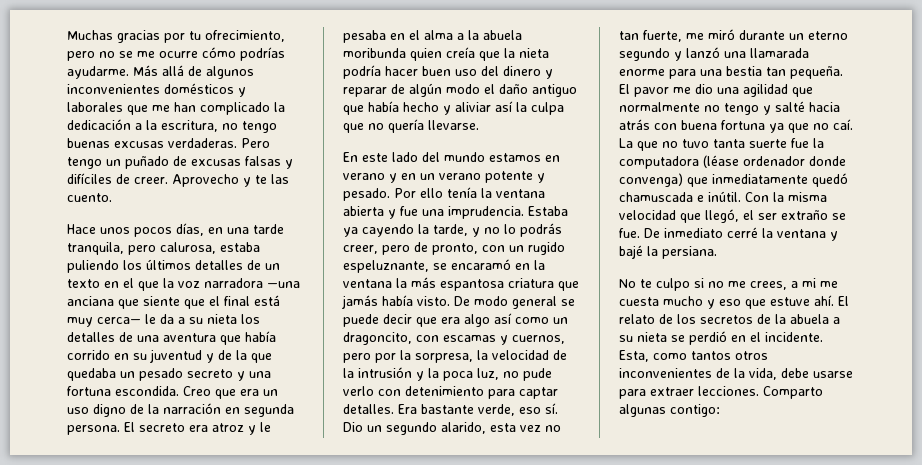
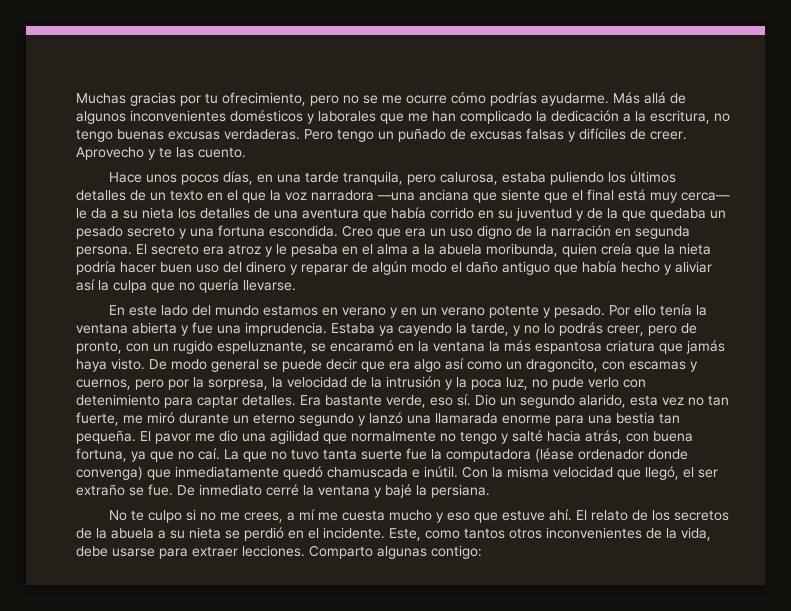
[343,48,406,58] moribunda -> [486,243,558,257] moribunda,
[382,295,413,306] había -> [76,359,107,372] haya
[619,119,650,130] atrás -> [585,430,622,444] atrás,
[721,120,765,130] fortuna -> [76,448,127,462] fortuna,
[802,278,816,288] mi -> [299,509,316,520] mí
[619,350,649,362] Esta, -> [389,528,421,541] Este,

